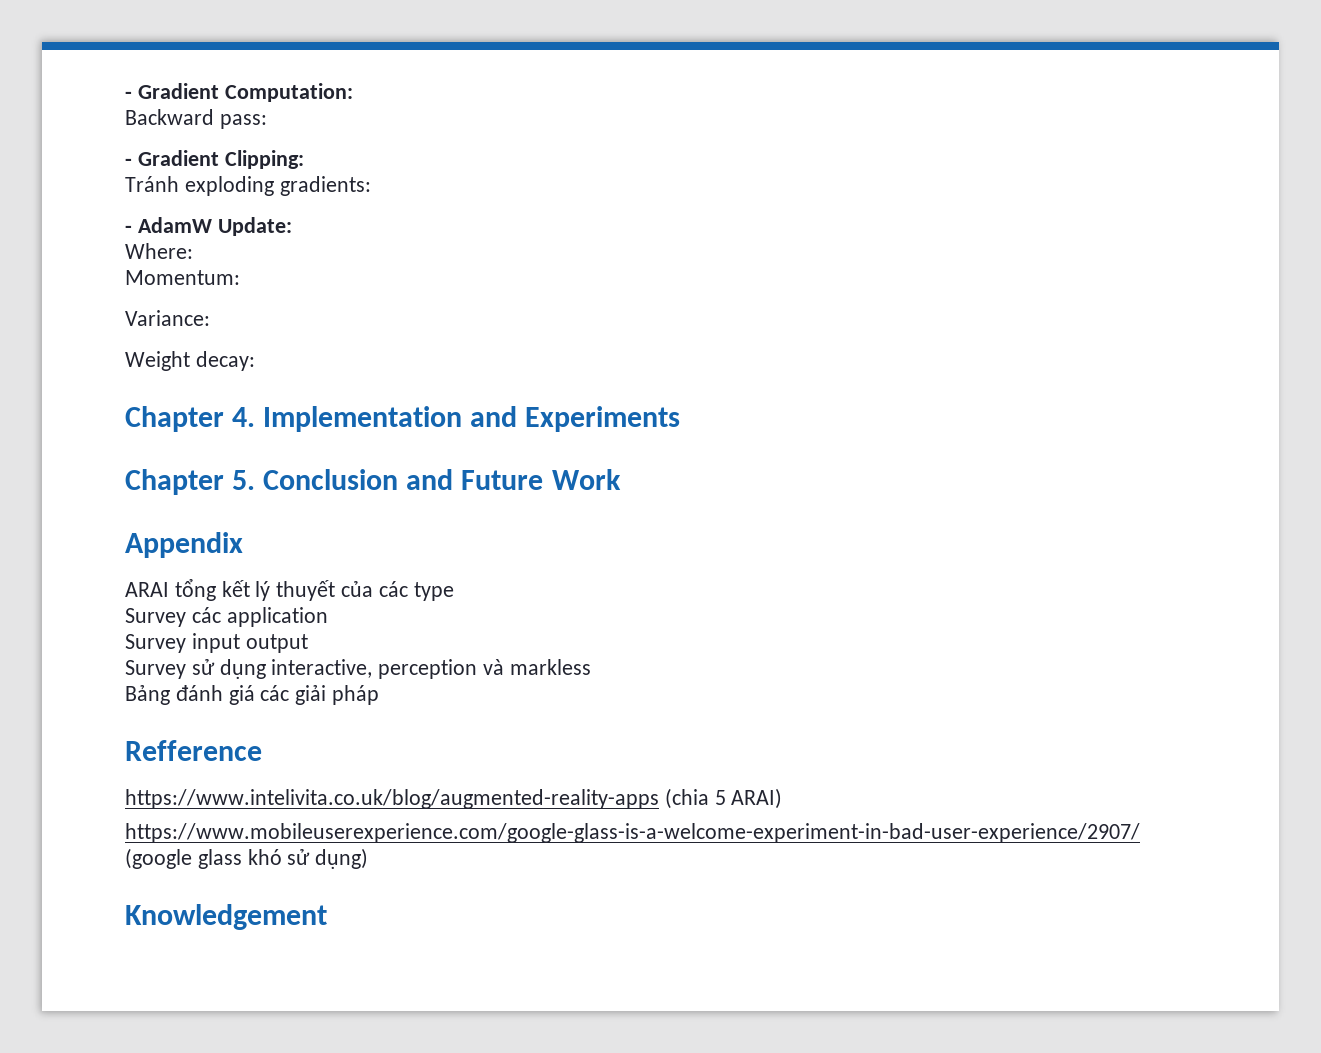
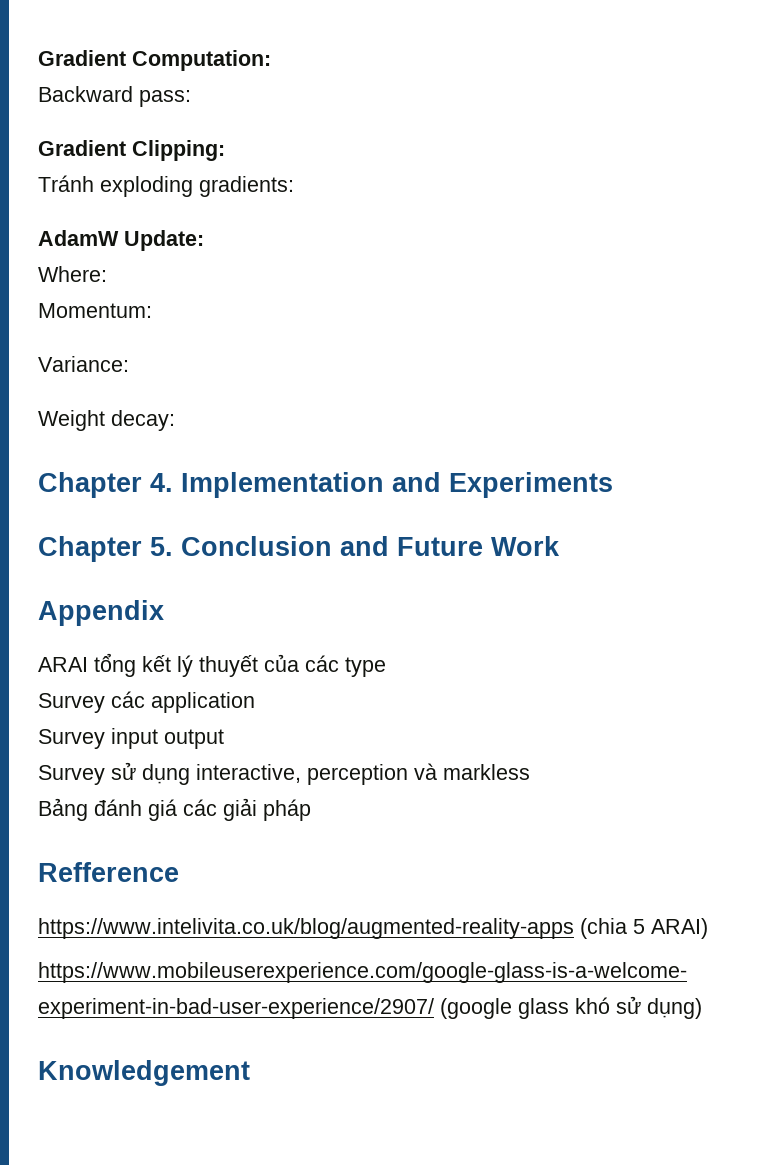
[125,91,132,99] - -> (38, 58) none
[125,158,132,166] - -> (191, 98) none
[125,225,132,233] - -> (294, 186) none

